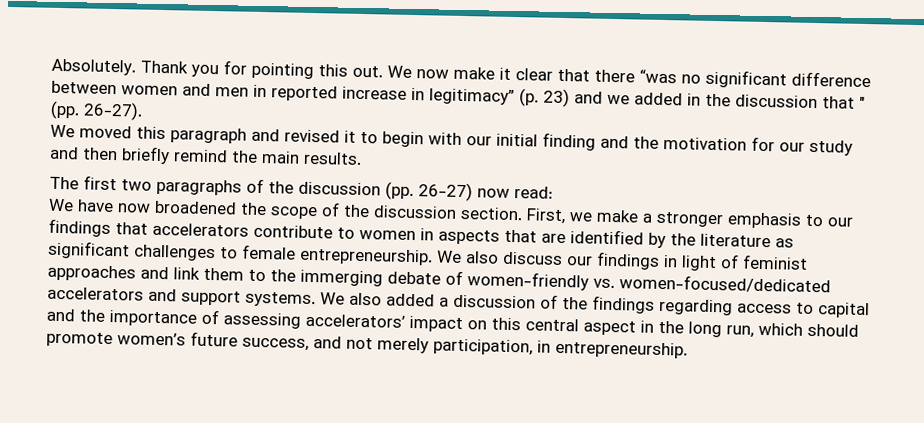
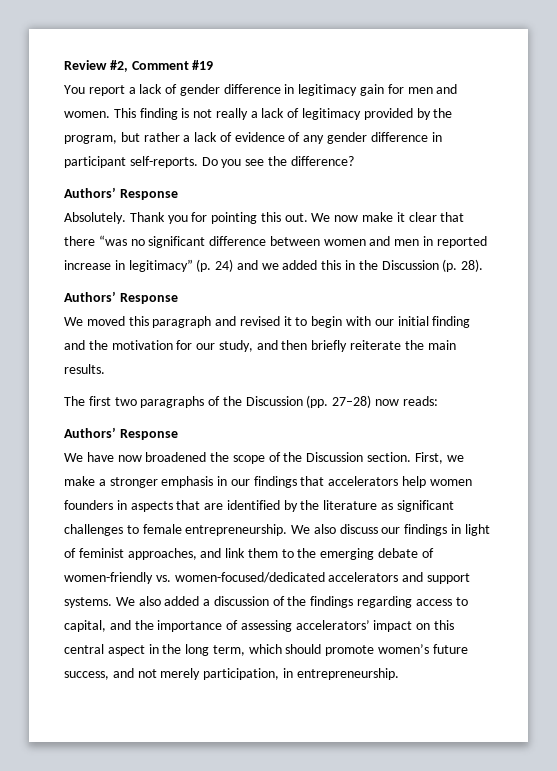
(51, 67) none -> [64,60,214,72] [64,84,458,96] [64,108,453,120] [64,132,442,144] [64,156,354,168] [64,187,178,200] Review #2, Comment #19 // You report a lack of gender difference in legitimacy gain for men and women. This finding is not really a lack of legitimacy provided by the program, but rather a lack of evidence of any gender difference in participant self-reports. Do you see the difference? // Authors’ Response //
[543,88,570,108] 23) -> [215,259,234,272] 24)
[687,93,865,109] [50,100,143,121] in the discussion that " (pp. 26-27). -> [321,259,484,272] [64,291,178,304] this in the Discussion (p. 28). // Authors’ Response
[809,139,853,156] study -> [218,340,253,352] study,
[173,149,228,163] remind -> [350,340,402,350] reiterate
[298,181,553,202] discussion (pp. 26-27) now read: -> [245,395,438,408] [64,427,178,440] Discussion (pp. 27–28) now reads: // Authors’ Response
[373,205,457,219] discussion -> [306,452,364,462] Discussion
[805,214,823,227] to -> [217,476,228,486] in
[253,224,416,241] contribute to women -> [402,476,472,488] [64,500,113,510] help women founders
[47,264,136,282] approaches -> [127,548,197,560] approaches,
[300,269,383,287] immerging -> [320,548,375,560] emerging
[817,302,870,319] capital -> [64,620,106,632] capital,
[726,325,754,338] run, -> [212,645,245,656] term,

